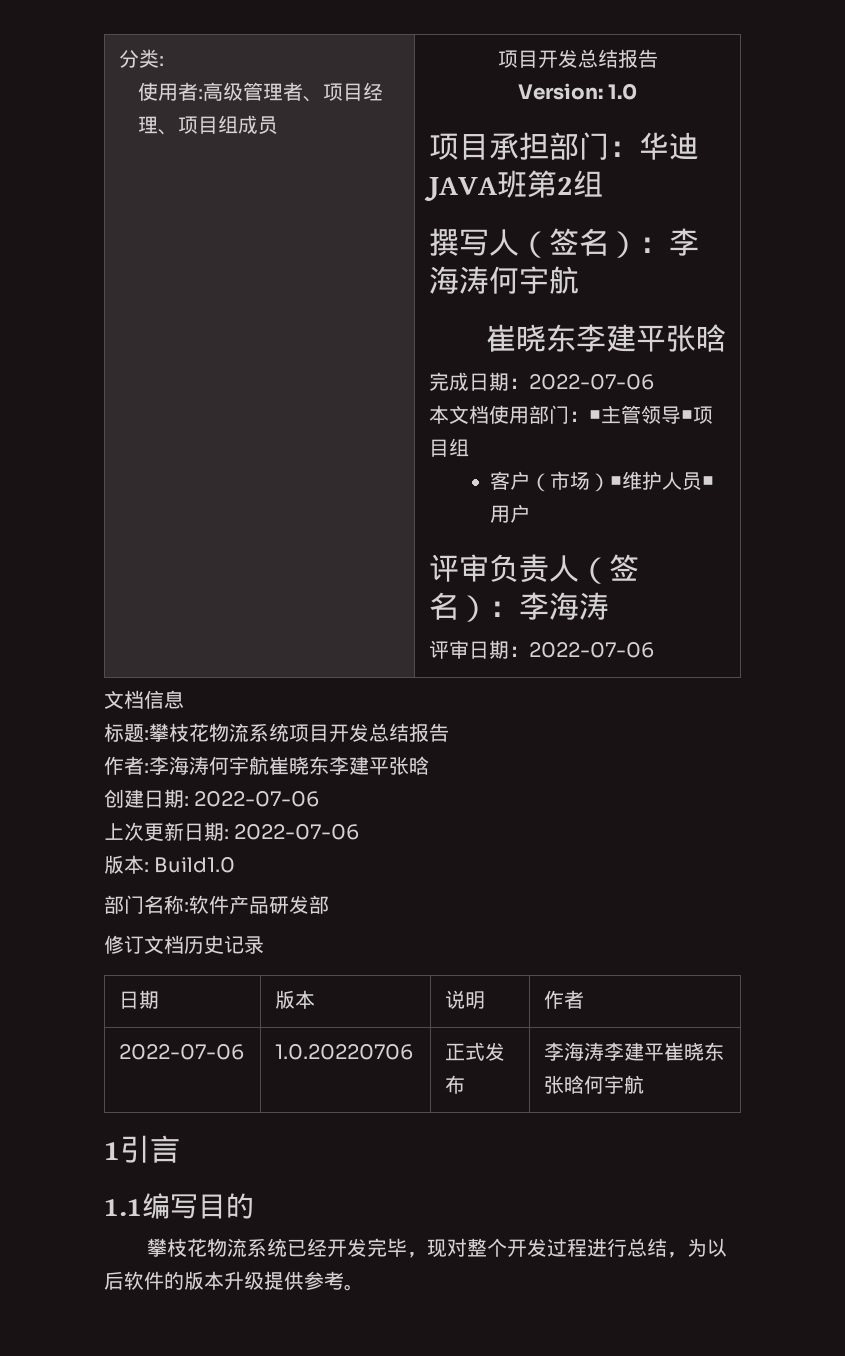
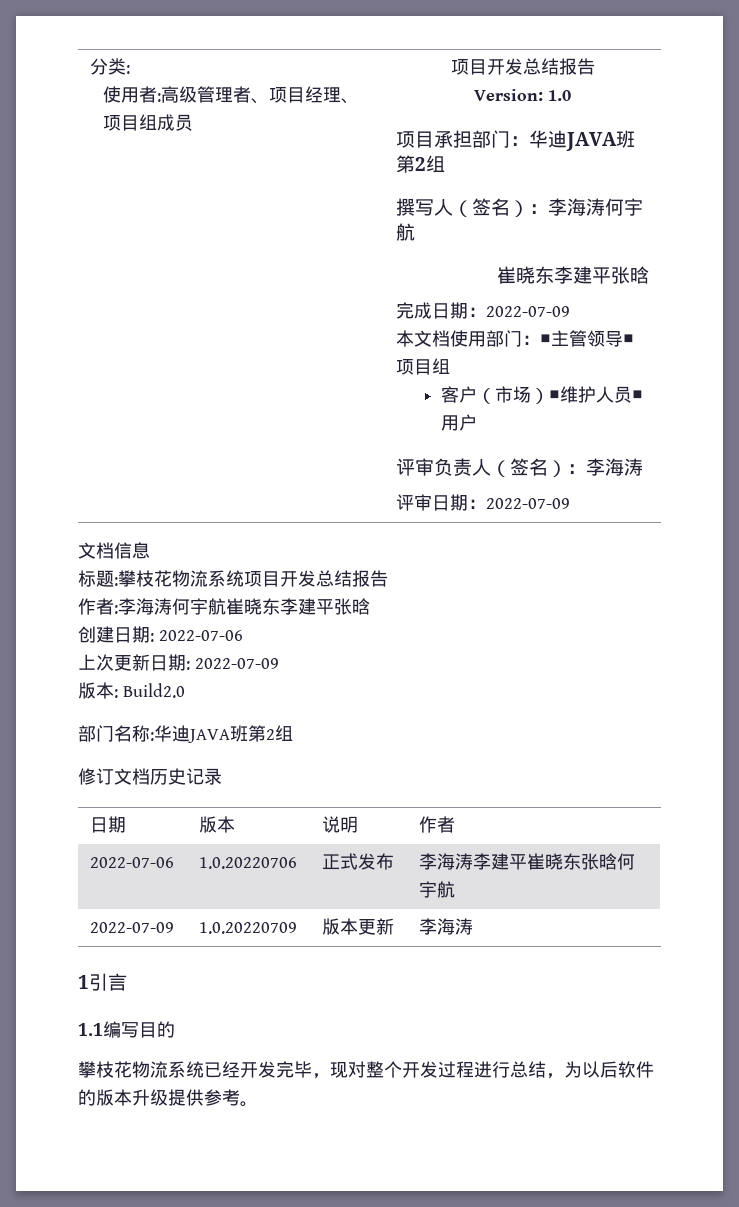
[529,374,655,390] 2022-07-06 -> [486,306,571,317] 2022-07-09
[529,642,655,658] 2022-07-06 -> [486,498,571,509] 2022-07-09
[234,824,360,840] 2022-07-06 -> [194,658,279,669] 2022-07-09
[154,857,236,873] Build1.0 -> [122,683,185,698] Build2.0
[189,895,329,914] 软件产品研发部 -> [154,725,293,743] 华迪JAVA班第2组
(645, 1084) none -> [90,922,175,933] [199,922,298,934] [322,918,395,935] [419,918,474,935] // 2022-07-09 | 1.0.20220709 | 版本更新 | 李海涛

